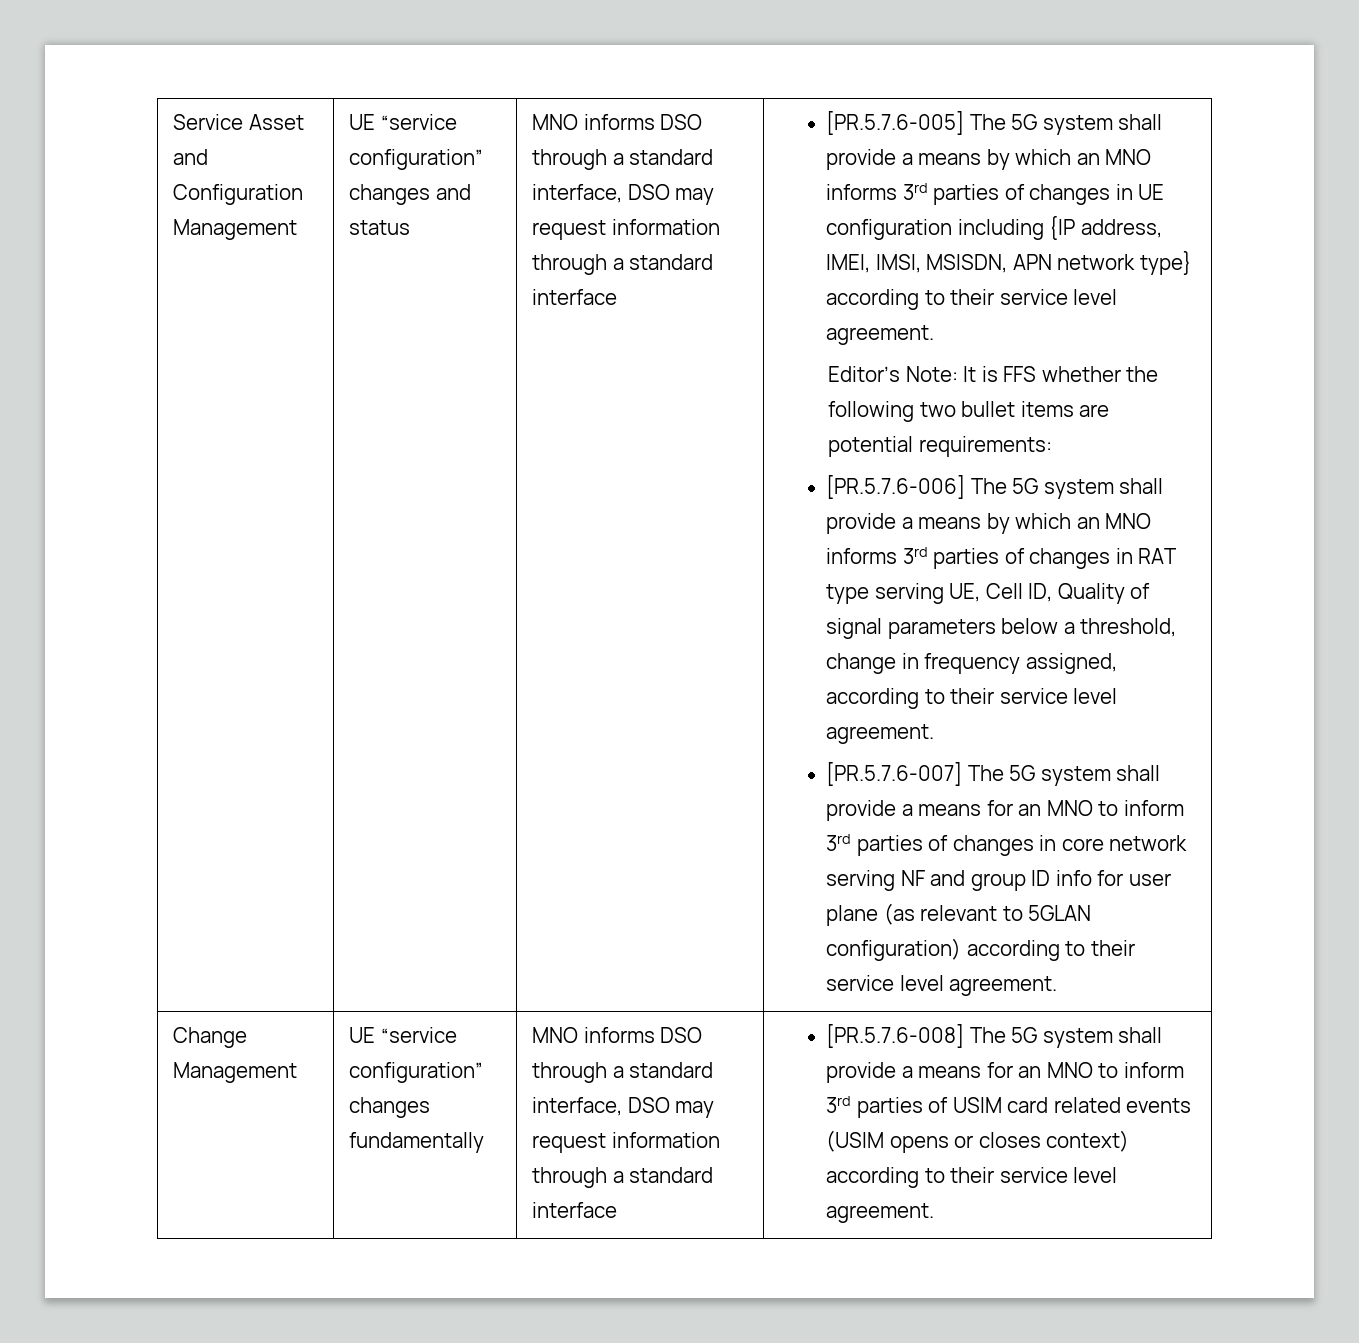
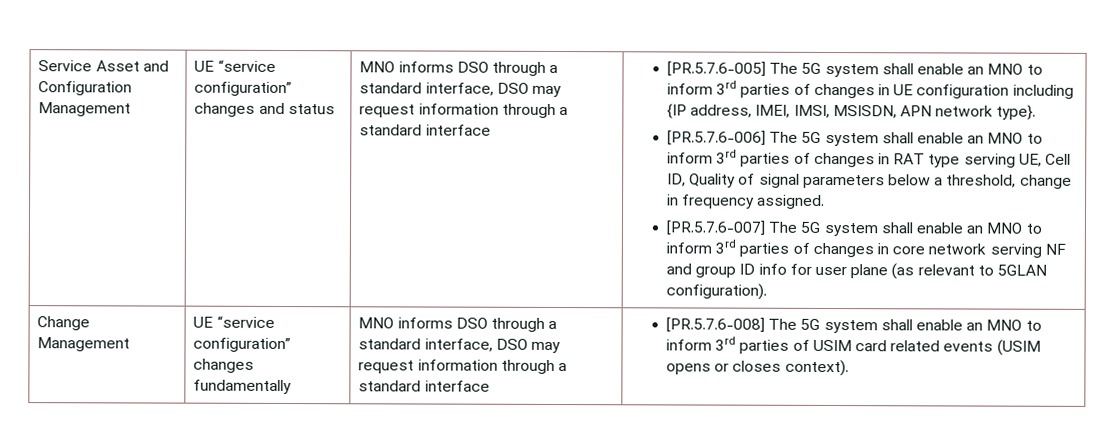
[826,149,1152,170] [826,184,898,200] provide a means by which an MNO informs -> [916,63,1043,75] [667,83,714,95] enable an MNO to inform
[1139,251,1192,275] [826,289,1118,310] [826,325,935,345] [828,366,1159,382] [828,401,1110,422] [828,436,1052,457] type} according to their service level agreement. // Editor’s Note: It is FFS whether the following two bullet items are potential requirements: -> [996,104,1037,120] type}.
[826,513,1152,534] [826,548,898,564] provide a means by which an MNO informs -> [916,132,1043,144] [667,152,714,164] enable an MNO to inform
[1025,653,1117,674] [826,688,1118,709] [826,724,935,744] assigned, according to their service level agreement. -> [757,194,826,209] assigned.
[826,800,1013,821] provide a means for -> [915,222,963,234] enable
[826,938,1135,961] [826,975,1058,996] configuration) according to their service level agreement. -> [666,283,768,300] configuration).
[826,1062,1013,1083] provide a means for -> [915,319,963,331] enable
[1046,1130,1130,1152] [826,1167,1118,1188] [826,1203,935,1223] context) according to their service level agreement. -> [784,359,849,377] context).

